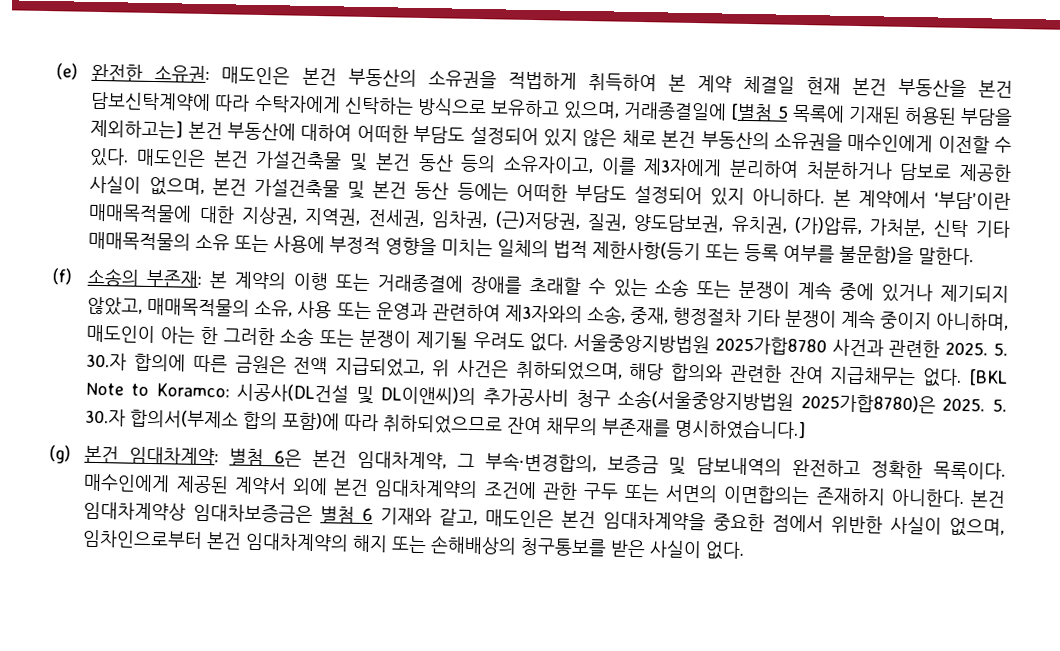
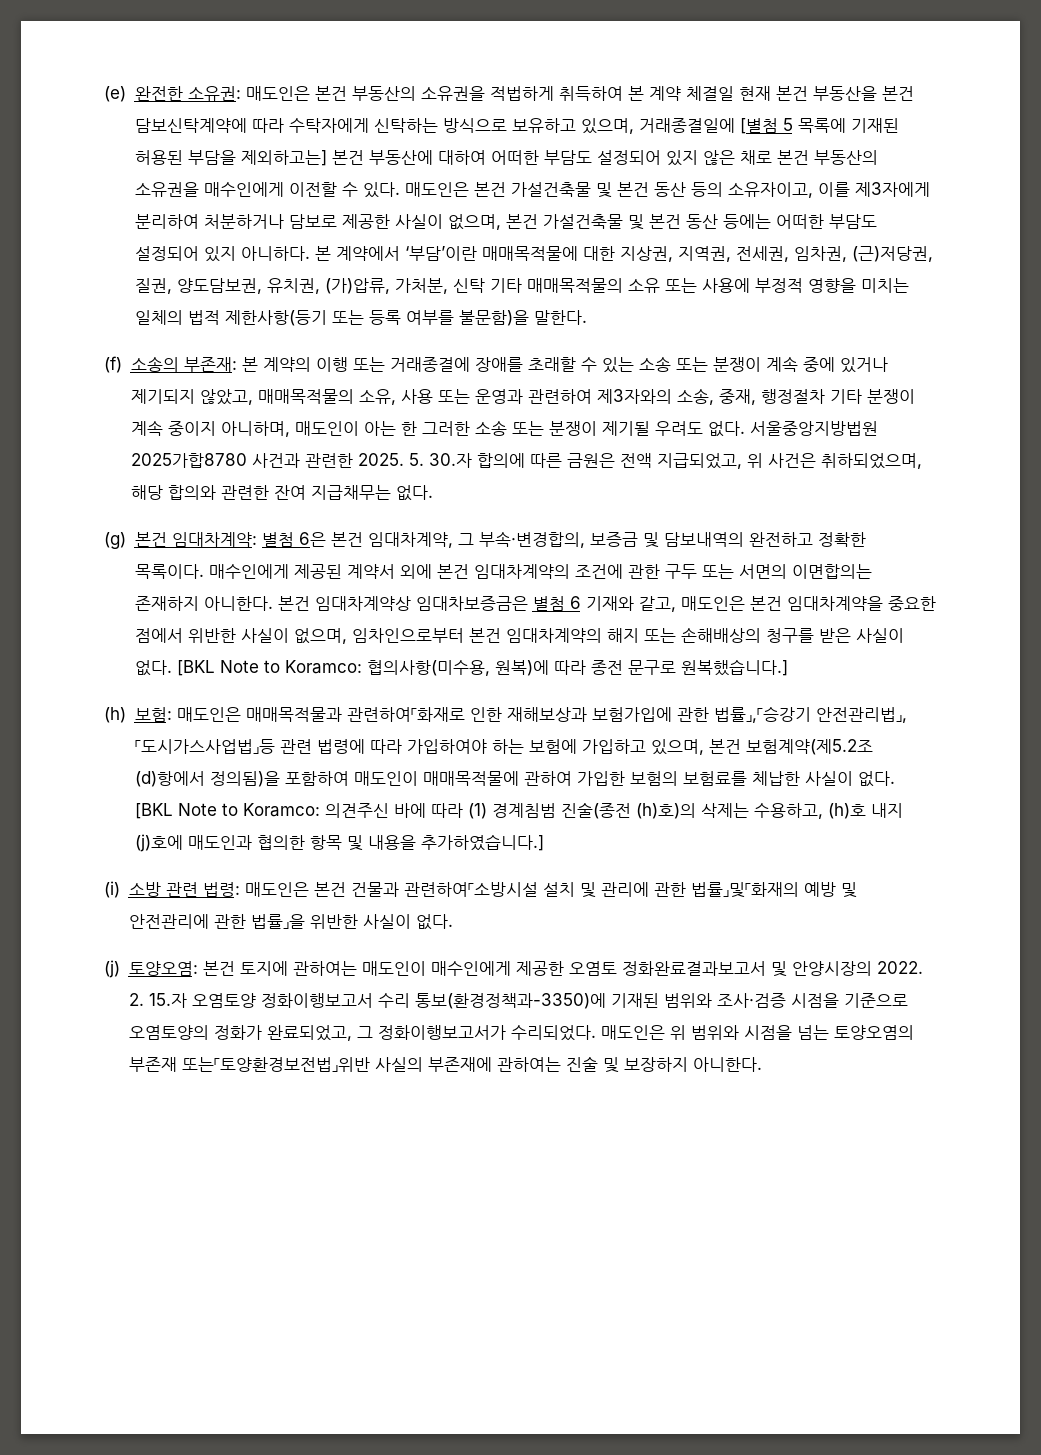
[967,369,1008,386] [85,382,1008,414] [85,408,807,441] [BKL Note to Koramco: 시공사(DL건설 및 DL이앤씨)의 추가공사비 청구 소송(서울중앙지방법원 2025가합8780)은 2025. 5. 30.자 합의서(부제소 합의 포함)에 따라 취하되었으므로 잔여 채무의 부존재를 명시하였습니다.] -> (433, 493) none
[520,537,608,557] 청구통보를 -> [765,628,814,643] 청구를
(746, 551) none -> [176,659,788,676] [104,706,907,723] [134,739,873,755] [134,771,895,787] [134,802,903,819] [134,834,544,852] [104,881,857,898] [128,914,453,930] [104,960,923,978] [128,993,908,1009] [128,1025,914,1041] [128,1056,762,1073] [BKL Note to Koramco: 협의사항(미수용, 원복)에 따라 종전 문구로 원복했습니다.] // (h) 보험: 매도인은 매매목적물과 관련하여「화재로 인한 재해보상과 보험가입에 관한 법률」,「승강기 안전관리법」,「도시가스사업법」등 관련 법령에 따라 가입하여야 하는 보험에 가입하고 있으며, 본건 보험계약(제5.2조 (d)항에서 정의됨)을 포함하여 매도인이 매매목적물에 관하여 가입한 보험의 보험료를 체납한 사실이 없다. [BKL Note to Koramco: 의견주신 바에 따라 (1) 경계침범 진술(종전 (h)호)의 삭제는 수용하고, (h)호 내지 (j)호에 매도인과 협의한 항목 및 내용을 추가하였습니다.] // (i) 소방 관련 법령: 매도인은 본건 건물과 관련하여「소방시설 설치 및 관리에 관한 법률」및「화재의 예방 및 안전관리에 관한 법률」을 위반한 사실이 없다. // (j) 토양오염: 본건 토지에 관하여는 매도인이 매수인에게 제공한 오염토 정화완료결과보고서 및 안양시장의 2022. 2. 15.자 오염토양 정화이행보고서 수리 통보(환경정책과-3350)에 기재된 범위와 조사·검증 시점을 기준으로 오염토양의 정화가 완료되었고, 그 정화이행보고서가 수리되었다. 매도인은 위 범위와 시점을 넘는 토양오염의 부존재 또는「토양환경보전법」위반 사실의 부존재에 관하여는 진술 및 보장하지 아니한다.

